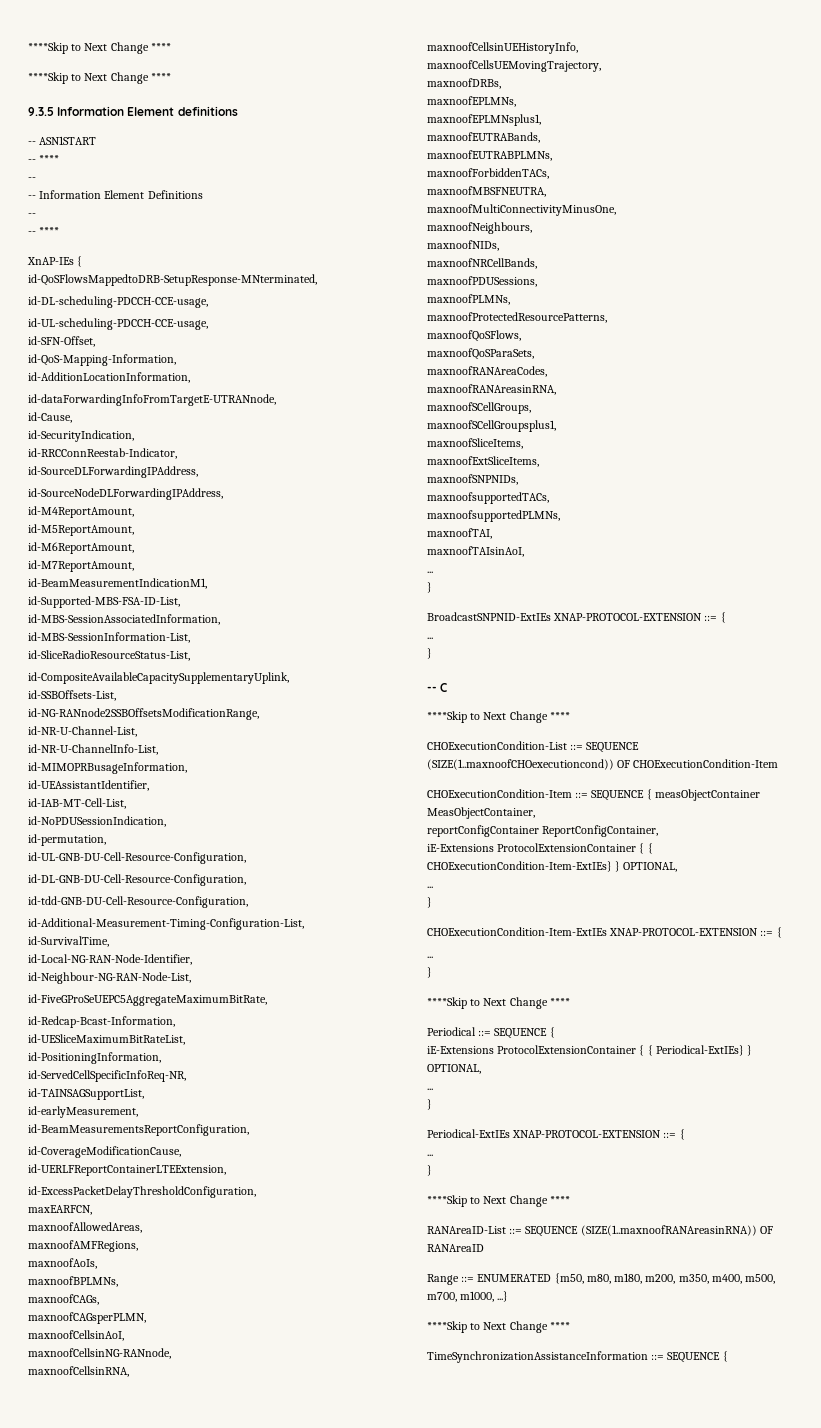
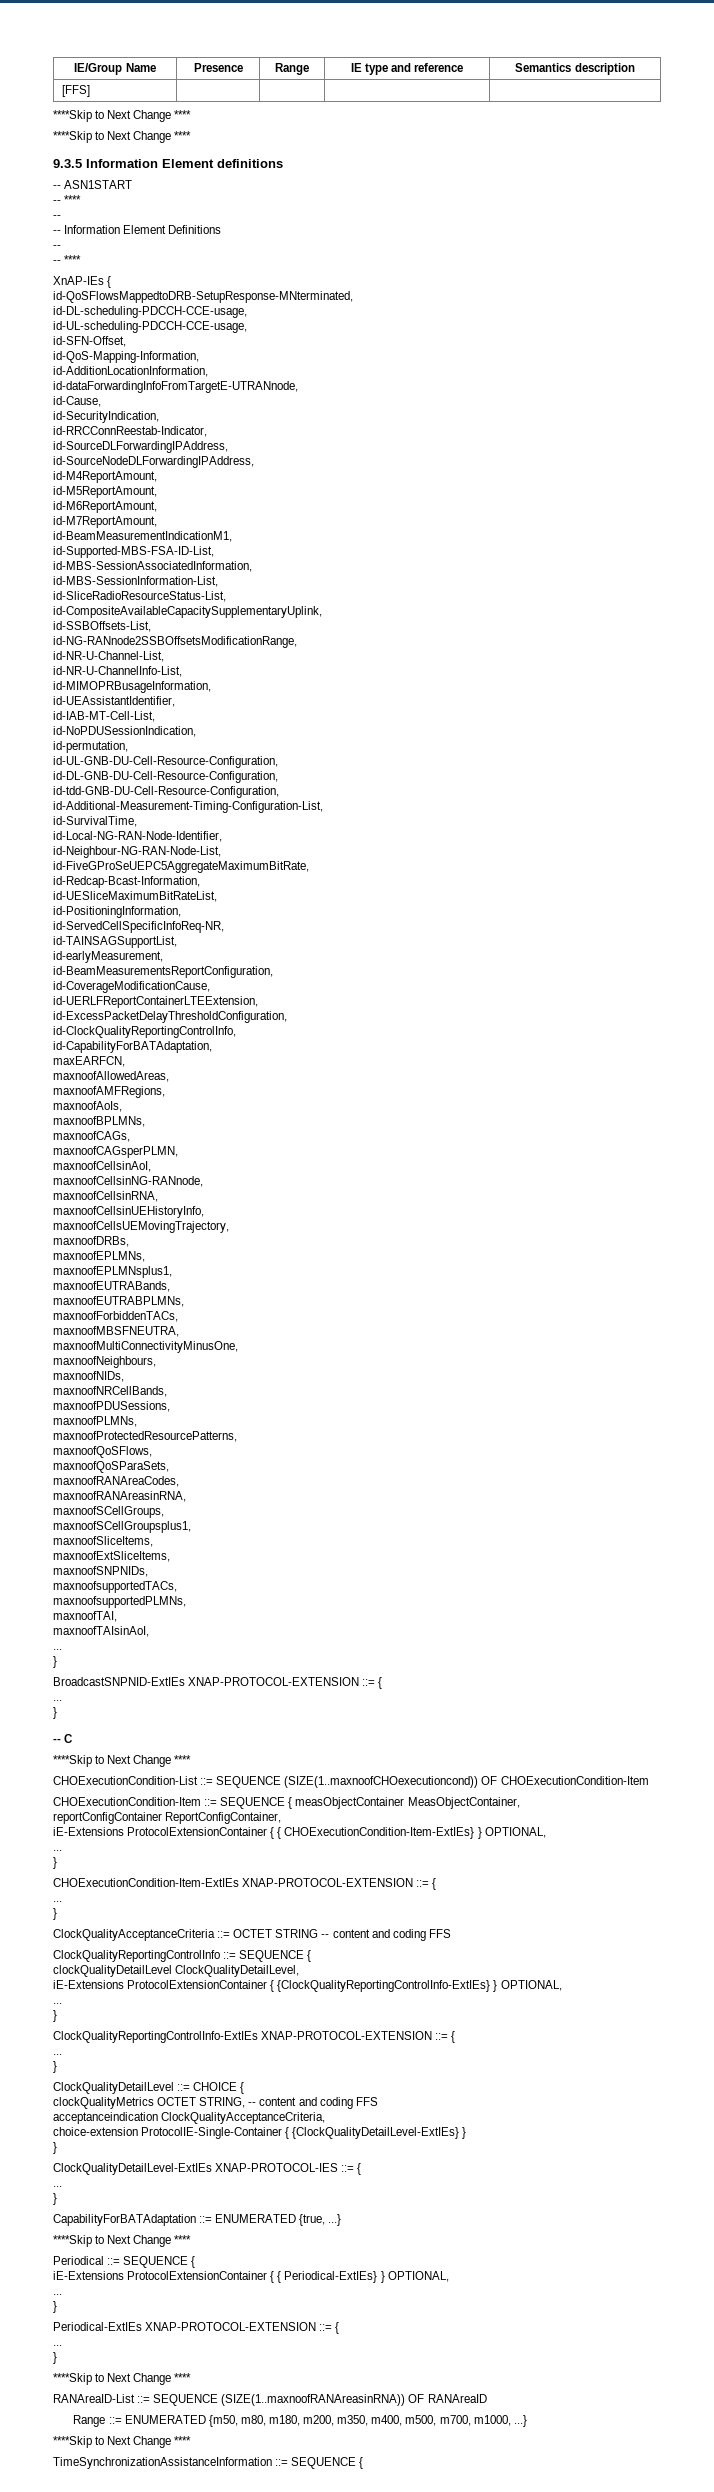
(28, 48) none -> [74,63,156,75] [193,63,243,72] [275,63,309,75] [350,63,464,75] [515,63,635,75] [61,85,90,97] IE/Group Name | Presence | Range | IE type and reference | Semantics description // [FFS] | | | | //
(256, 1192) none -> [53,1026,236,1038] [53,1041,212,1053] // id-ClockQualityReportingControlInfo, // id-CapabilityForBATAdaptation,
(432, 972) none -> [53,1929,451,1941] [53,1950,312,1962] [53,1965,300,1977] [53,1980,562,1992] [53,2003,62,2004] [53,2010,57,2022] [53,2031,456,2043] [53,2054,62,2055] [53,2061,57,2073] [53,2082,245,2094] [53,2097,378,2109] [53,2112,326,2124] [53,2127,467,2139] [53,2142,57,2154] [53,2163,362,2175] [53,2186,62,2187] [53,2193,57,2205] [53,2214,342,2226] // ClockQualityAcceptanceCriteria ::= OCTET STRING -- content and coding FFS // ClockQualityReportingControlInfo ::= SEQUENCE { // clockQualityDetailLevel ClockQualityDetailLevel, // iE-Extensions ProtocolExtensionContainer { {ClockQualityReportingControlInfo-ExtIEs} } OPTIONAL, // ... // } // ClockQualityReportingControlInfo-ExtIEs XNAP-PROTOCOL-EXTENSION ::= { // ... // } // ClockQualityDetailLevel ::= CHOICE { // clockQualityMetrics OCTET STRING, -- content and coding FFS // acceptanceindication ClockQualityAcceptanceCriteria, // choice-extension ProtocolIE-Single-Container { {ClockQualityDetailLevel-ExtIEs} } // } // ClockQualityDetailLevel-ExtIEs XNAP-PROTOCOL-IES ::= { // ... // } // CapabilityForBATAdaptation ::= ENUMERATED {true, ...}

